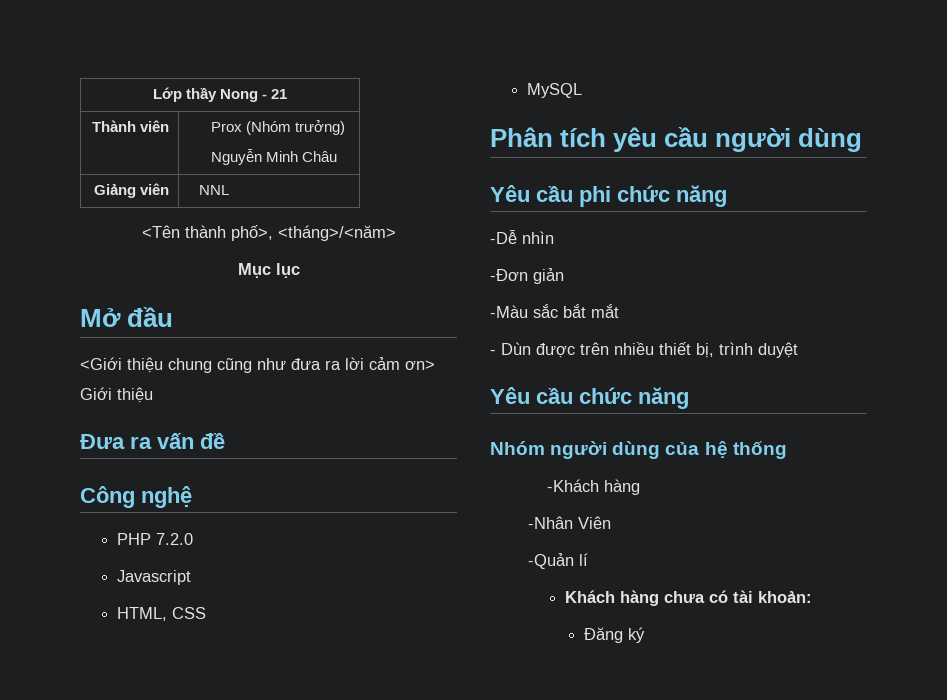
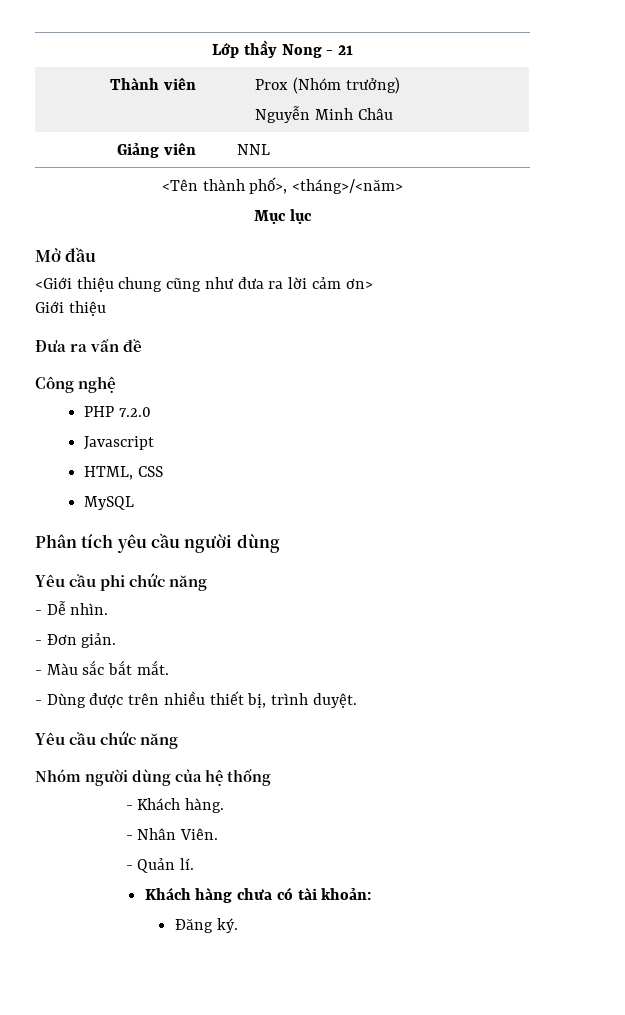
[490,230,554,244] [490,268,564,284] [490,305,528,318] -Dễ nhìn // -Đơn giản // -Màu -> [35,601,109,615] [35,633,117,648] [35,663,78,675] - Dễ nhìn. // - Đơn giản. // - Màu
[591,304,619,318] [490,342,531,355] mắt // - Dùn -> [136,660,169,675] [35,693,86,708] mắt. // - Dùng
[758,342,798,358] duyệt -> [312,693,357,708] duyệt.
[547,479,641,495] [528,516,612,529] [528,553,589,569] -Khách hàng // -Nhân Viên // -Quản lí -> [125,798,224,813] [125,828,218,840] [125,858,194,873] - Khách hàng. // - Nhân Viên. // - Quản lí.
[628,627,646,643] ký -> [216,918,238,933] ký.

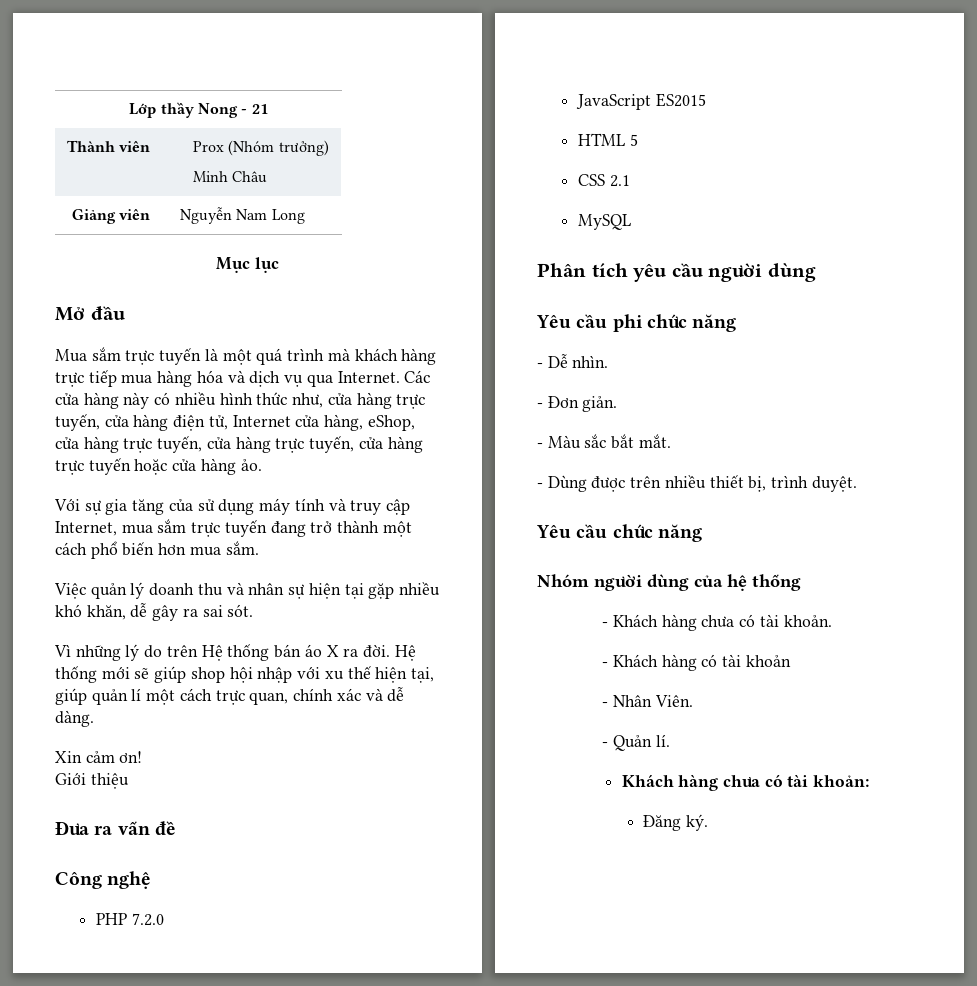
[255,106,311,123] Nguyễn -> (329, 148) none
[237,144,271,155] [161,177,404,194] NNL // <Tên thành phố>, <tháng>/<năm> -> [179,207,305,224] Nguyễn Nam Long
[35,277,373,292] <Giới thiệu chung cũng như đưa ra lời cảm ơn> -> [55,347,437,365] [55,370,431,387] [55,392,426,409] [55,414,415,431] [55,436,423,453] [55,458,262,475] [54,498,410,515] [55,519,412,537] [55,541,259,559] [54,582,440,599] [55,603,254,621] [54,644,416,661] [55,666,434,683] [55,687,405,705] [55,710,94,727] [55,751,143,763] Mua sắm trực tuyến là một quá trình mà khách hàng trực tiếp mua hàng hóa và dịch vụ qua Internet. Các cửa hàng này có nhiều hình thức như, cửa hàng trực tuyến, cửa hàng điện tử, Internet cửa hàng, eShop, cửa hàng trực tuyến, cửa hàng trực tuyến, cửa hàng trực tuyến hoặc cửa hàng ảo. // Với sự gia tăng của sử dụng máy tính và truy cập Internet, mua sắm trực tuyến đang trở thành một cách phổ biến hơn mua sắm. // Việc quản lý doanh thu và nhân sự hiện tại gặp nhiều khó khăn, dễ gây ra sai sót. // Vì những lý do trên Hệ thống bán áo X ra đời. Hệ thống mới sẽ giúp shop hội nhập với xu thế hiện tại, giúp quản lí một cách trực quan, chính xác và dễ dàng. // Xin cảm ơn!
[84,436,155,450] [84,466,134,480] Javascript // HTML, -> [576,93,706,110] [578,133,638,146] JavaScript ES2015 // HTML 5 //
(164, 471) none -> [609,175,630,187] 2.1
[184,798,224,813] hàng. -> [661,614,832,631] [602,654,791,671] hàng chưa có tài khoản. // - Khách hàng có tài khoản

